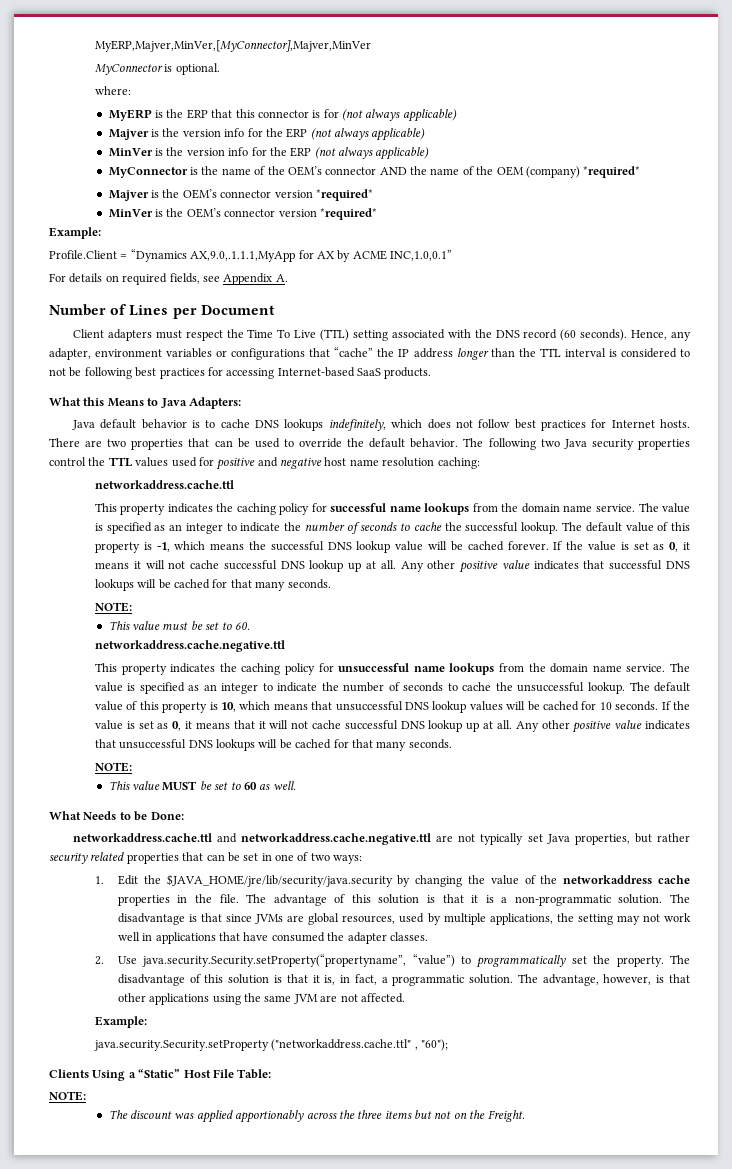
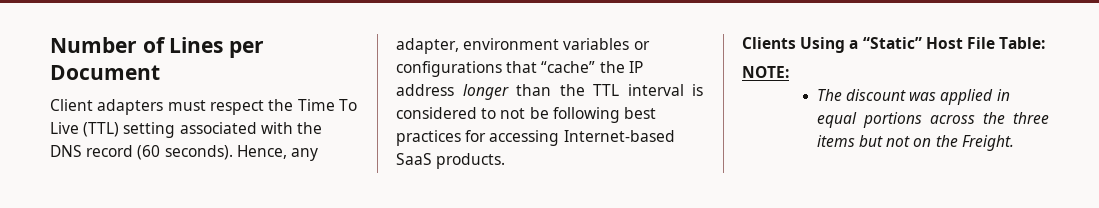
[94,40,371,52] [94,63,220,75] [94,86,131,95] [108,109,457,122] [108,128,426,141] [108,147,430,160] [108,166,641,178] [108,189,373,201] [108,208,377,220] [49,227,101,239] [49,249,452,262] [49,273,288,285] MyERP,Majver,MinVer,[MyConnector],Majver,MinVer // MyConnector is optional. // where: // MyERP is the ERP that this connector is for (not always applicable) // Majver is the version info for the ERP (not always applicable) // MinVer is the version info for the ERP (not always applicable) // MyConnector is the name of the OEM’s connector AND the name of the OEM (company) *required* // Majver is the OEM’s connector version *required* // MinVer is the OEM’s connector version *required* // Example: // Profile.Client = “Dynamics AX,9.0,.1.1.1,MyApp for AX by ACME INC,1.0,0.1” // For details on required fields, see Appendix A. // -> (50, 45) none
[49,397,241,409] [71,419,691,431] [49,438,690,450] [49,457,480,470] [94,480,234,489] [94,503,690,515] [94,522,690,534] [94,541,690,553] [94,560,691,573] [94,579,331,591] [94,602,132,612] [108,621,250,630] [94,640,285,652] [94,663,690,675] [94,682,690,694] [94,701,690,713] [94,720,691,733] [94,739,452,751] [94,762,132,772] [108,781,296,791] [49,811,184,821] [72,833,691,845] [49,852,363,864] [94,874,690,887] [117,894,690,906] [117,913,691,925] [117,932,428,944] [94,954,690,968] [117,974,690,986] [117,993,405,1005] [94,1016,147,1028] [93,1039,449,1051] // What this Means to Java Adapters: // Java default behavior is to cache DNS lookups indefinitely, which does not follow best practices for Internet hosts. There are two properties that can be used to override the default behavior. The following two Java security properties control the TTL values used for positive and negative host name resolution caching: // networkaddress.cache.ttl // This property indicates the caching policy for successful name lookups from the domain name service. The value is specified as an integer to indicate the number of seconds to cache the successful lookup. The default value of this property is -1, which means the successful DNS lookup value will be cached forever. If the value is set as 0, it means it will not cache successful DNS lookup up at all. Any other positive value indicates that successful DNS lookups will be cached for that many seconds. // NOTE: // This value must be set to 60. // networkaddress.cache.negative.ttl // This property indicates the caching policy for unsuccessful name lookups from the domain name service. The value is specified as an integer to indicate the number of seconds to cache the unsuccessful lookup. The default value of this property is 10, which means that unsuccessful DNS lookup values will be cached for 10 seconds. If the value is set as 0, it means that it will not cache successful DNS lookup up at all. Any other positive value indicates that unsuccessful DNS lookups will be cached for that many seconds. // NOTE: // This value MUST be set to 60 as well. // What Needs to be Done: // networkaddress.cache.ttl and networkaddress.cache.negative.ttl are not typically set Java properties, but rather security related properties that can be set in one of two ways: // 1. Edit the $JAVA_HOME/jre/lib/security/java.security by changing the value of the networkaddress cache properties in the file. The advantage of this solution is that it is a non-programmatic solution. The disadvantage is that since JVMs are global resources, used by multiple applications, the setting may not work well in applications that have consumed the adapter classes. // 2. Use java.security.Security.setProperty(“propertyname”, “value”) to programmatically set the property. The disadvantage of this solution is that it is, in fact, a programmatic solution. The advantage, however, is that other applications using the same JVM are not affected. // Example: // java.security.Security.setProperty ("networkaddress.cache.ttl" , "60"); -> (506, 161) none
[235,1110,305,1123] apportionably -> [996,89,1010,101] [816,112,922,128] in equal portions

